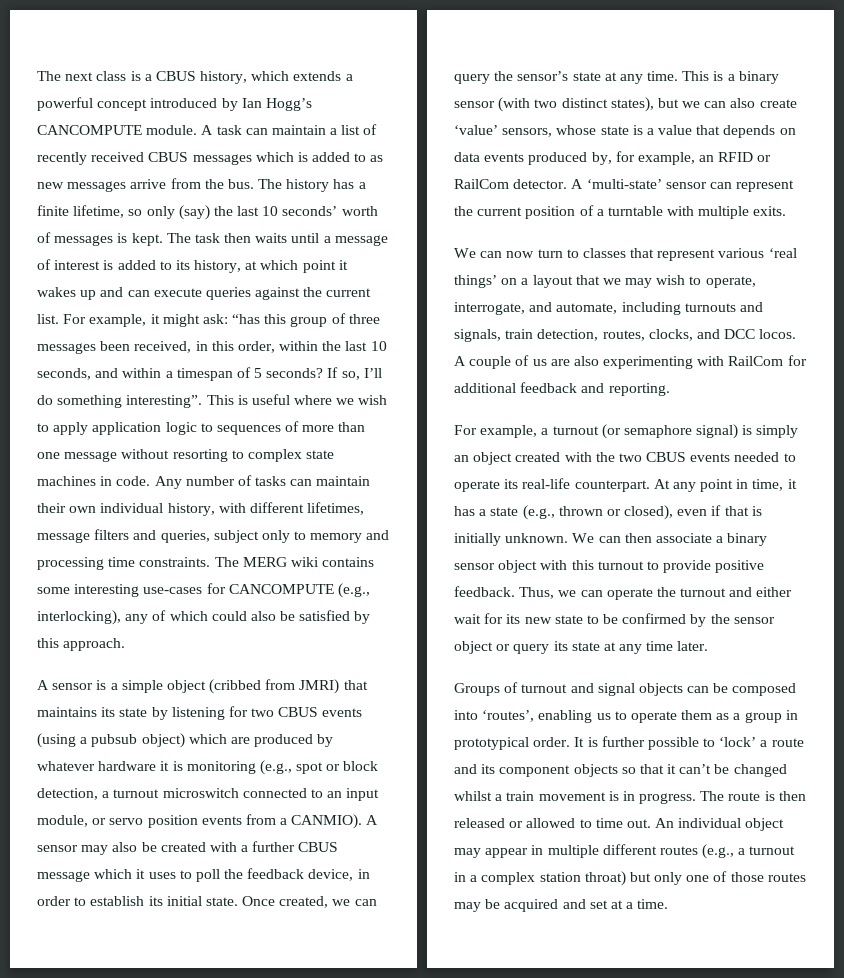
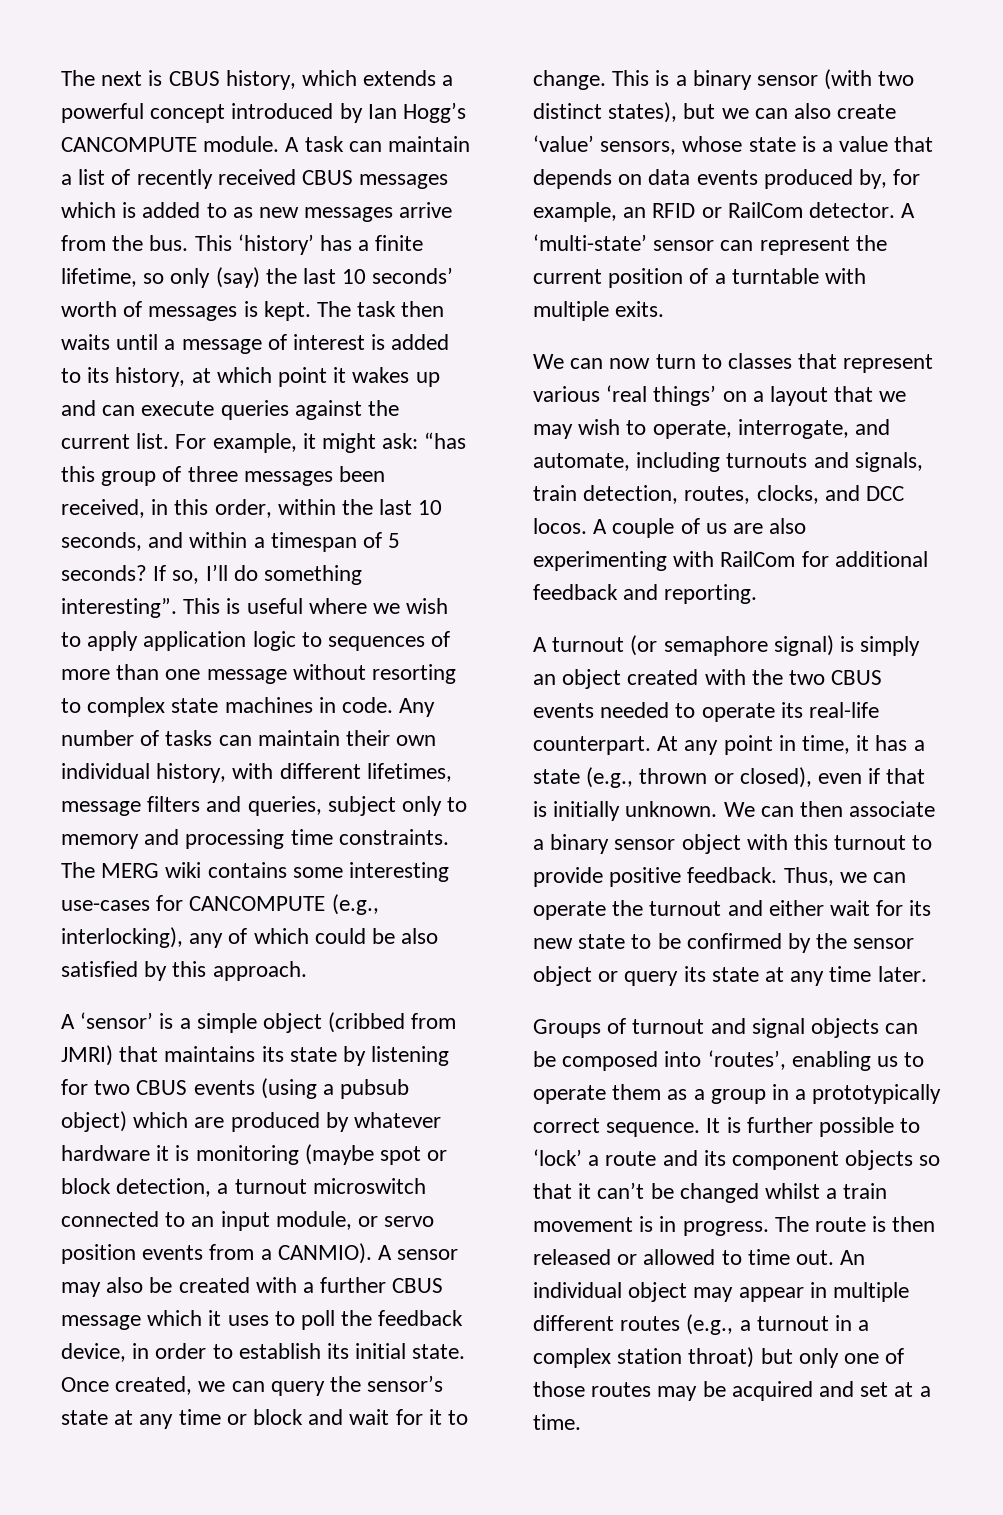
[96,71,152,81] class is a -> [148,70,163,86] is
[258,179,330,192] The history -> [194,234,314,255] This ‘history’
[250,611,296,621] also be -> [372,928,439,944] be also
[52,683,94,690] sensor -> [80,1012,154,1029] ‘sensor’
[259,760,292,775] (e.g., -> [304,1144,374,1165] (maybe
[647,71,679,81] time. -> [178,1409,469,1425] [533,70,606,90] time or block and wait for it to change.
[454,425,549,438] For example, a -> [533,637,547,652] A
[454,737,571,750] prototypical order. -> [795,1084,942,1104] [533,1118,701,1137] a prototypically correct sequence.

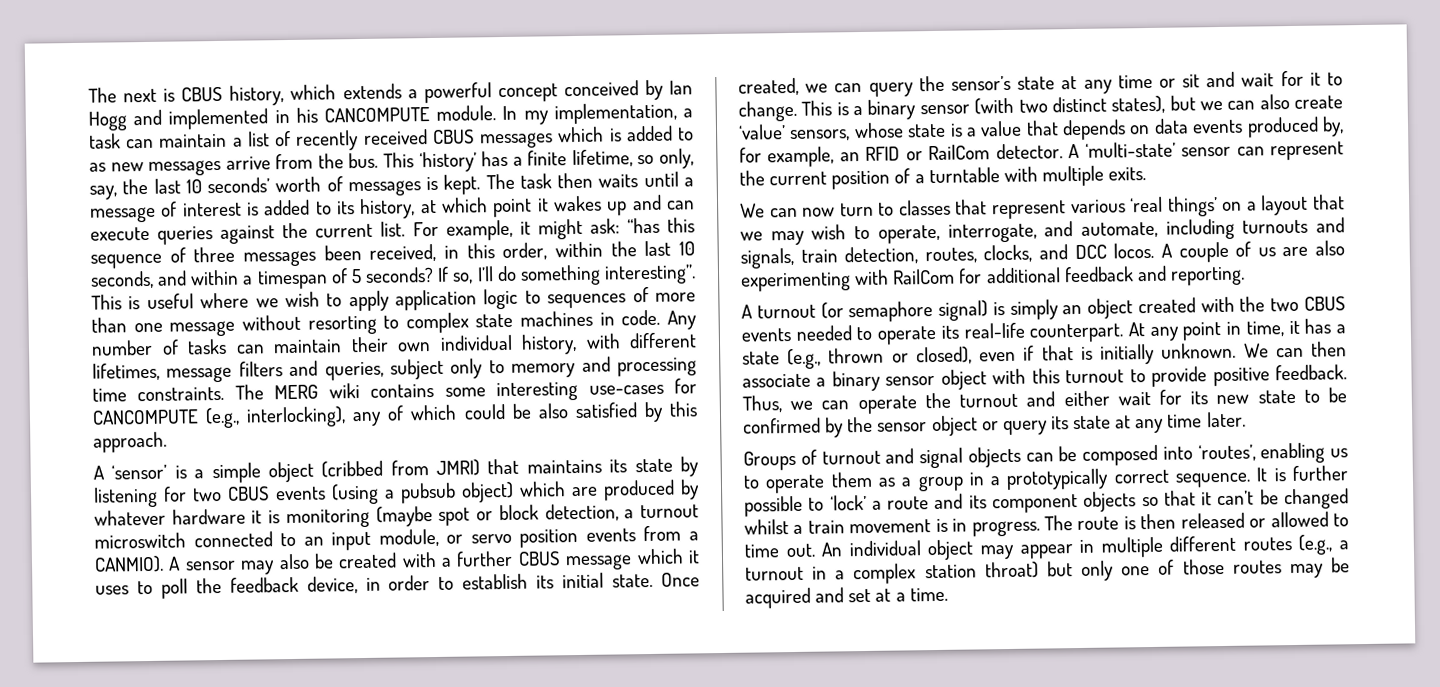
[231,103,334,119] introduced -> [563,80,639,97] conceived
[403,102,467,123] [61,136,300,152] Hogg’s CANCOMPUTE module. A -> [88,102,693,131] Hogg and implemented in his CANCOMPUTE module. In my implementation, a
[170,267,260,288] only (say) -> [658,148,694,169] [89,185,117,200] only, say,
[101,471,157,486] group -> [90,253,162,269] sequence
[253,1409,304,1425] block -> [1182,74,1201,88] sit

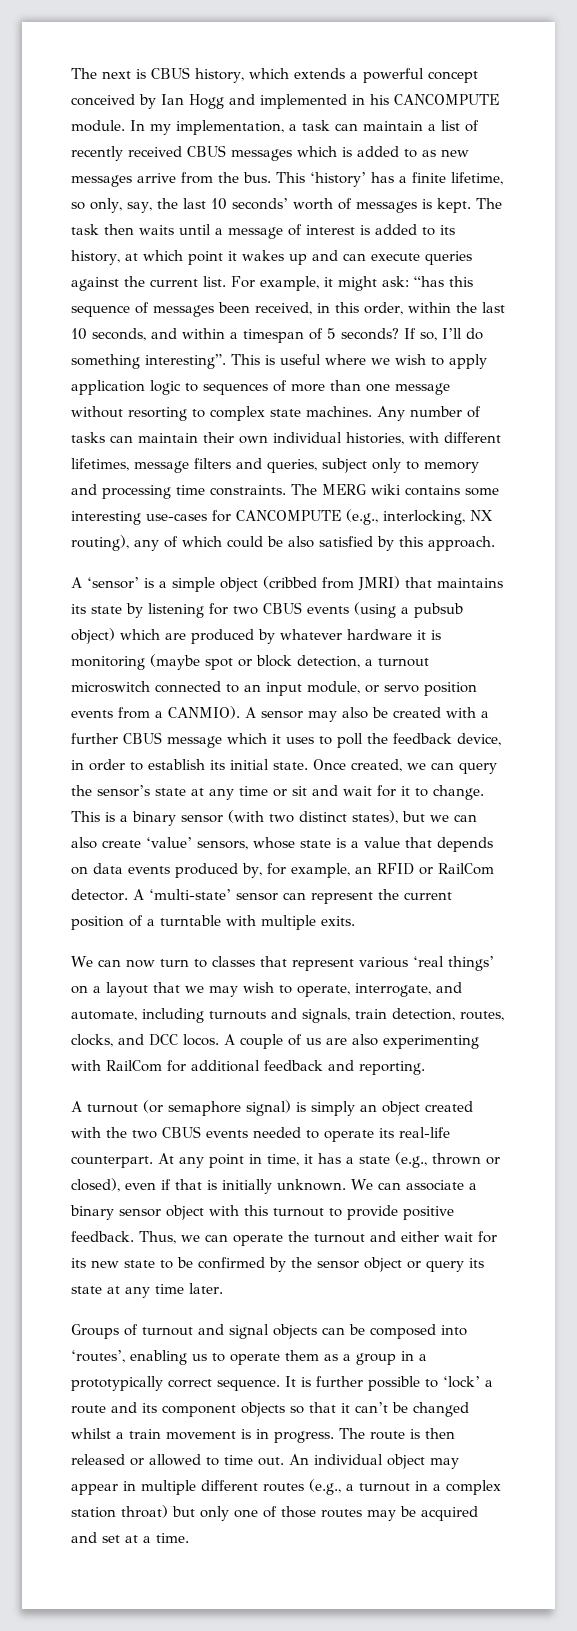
[193,246,236,263] three -> (149, 308) none
[520,309,661,327] machines in code. -> [306,406,372,417] machines.
[521,334,577,355] history, -> [346,432,404,445] histories,
[246,406,347,428] interlocking), -> [383,510,493,525] [71,535,129,551] interlocking, NX routing),
[1311,341,1347,357] then -> (401, 1186) none

